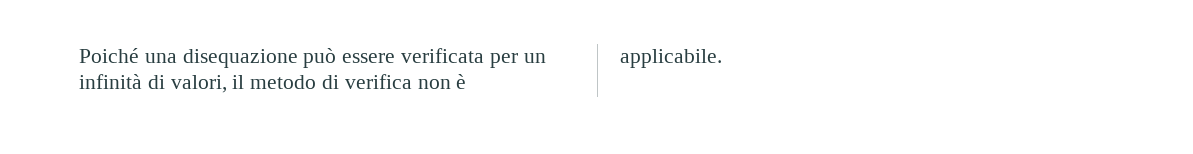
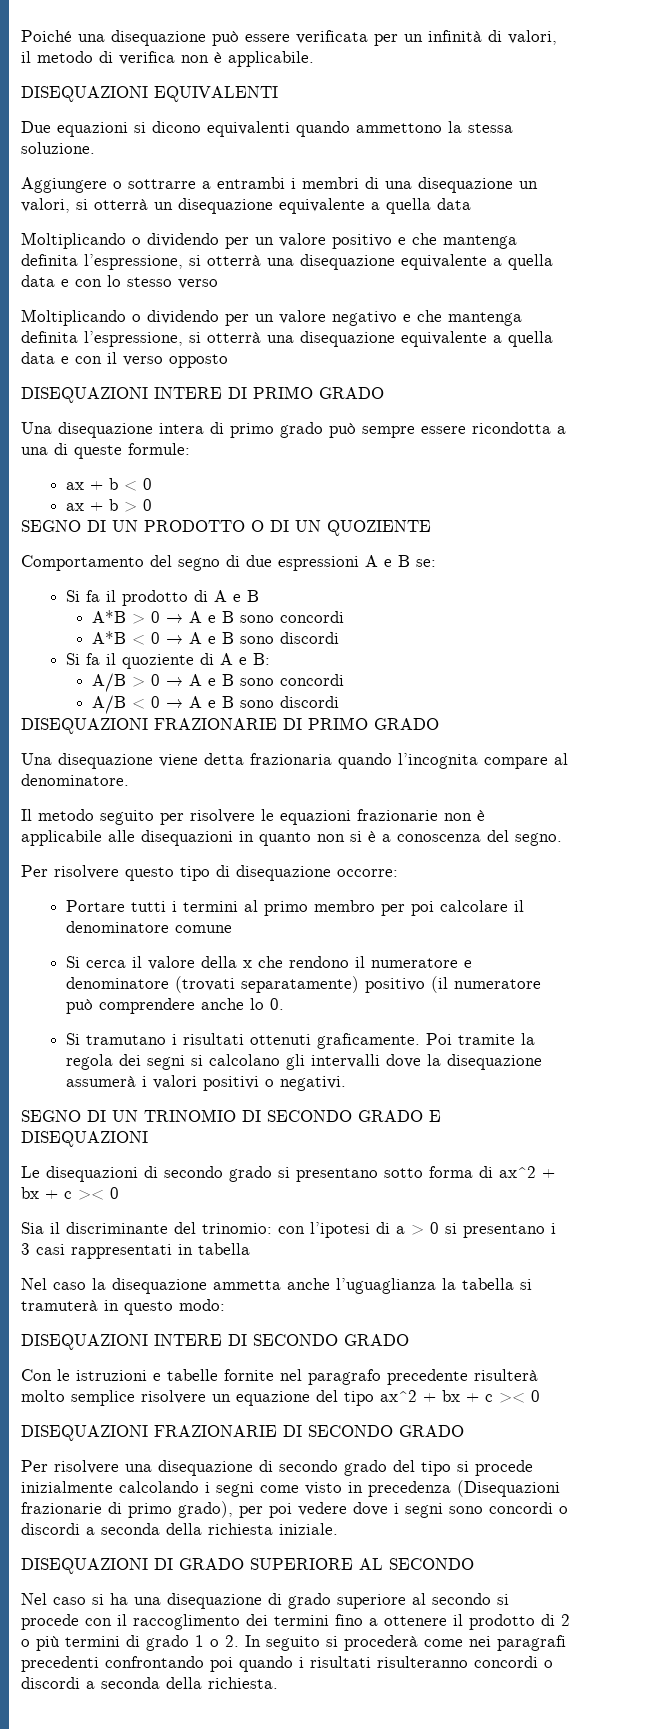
(722, 58) none -> [21,86,278,102] [21,121,513,137] [21,142,95,154] [21,177,538,193] [21,198,471,214] [21,232,517,249] [21,254,553,270] [21,275,218,289] [21,309,522,326] [21,331,553,347] [21,352,228,368] [21,386,384,403] [21,422,566,438] [21,443,190,459] [65,478,152,491] [65,499,152,512] [21,520,431,536] [21,555,436,571] [65,590,259,606] [92,610,345,624] [92,631,340,645] [65,653,270,669] [92,673,345,692] [92,695,340,714] [21,717,439,734] [21,753,568,769] [21,774,129,786] [21,809,485,825] [21,830,562,846] [21,865,398,881] [65,900,524,916] [65,921,232,933] [65,956,472,970] [65,976,541,993] [65,998,284,1014] [65,1033,535,1049] [65,1054,542,1070] [65,1075,346,1091] [21,1109,441,1122] [21,1131,148,1147] [21,1166,555,1182] [21,1187,119,1200] [21,1222,556,1238] [21,1243,250,1259] [21,1278,532,1294] [21,1299,225,1315] [21,1334,409,1350] [21,1369,538,1385] [21,1390,540,1406] [21,1425,464,1441] [21,1460,533,1476] [21,1480,560,1497] [21,1501,568,1518] [21,1523,338,1535] [21,1558,474,1574] [21,1593,509,1609] [21,1614,570,1630] [21,1635,566,1651] [21,1656,553,1672] [21,1677,278,1689] // DISEQUAZIONI EQUIVALENTI // Due equazioni si dicono equivalenti quando ammettono la stessa soluzione. // Aggiungere o sottrarre a entrambi i membri di una disequazione un valori, si otterrà un disequazione equivalente a quella data // Moltiplicando o dividendo per un valore positivo e che mantenga definita l’espressione, si otterrà una disequazione equivalente a quella data e con lo stesso verso // Moltiplicando o dividendo per un valore negativo e che mantenga definita l’espressione, si otterrà una disequazione equivalente a quella data e con il verso opposto // DISEQUAZIONI INTERE DI PRIMO GRADO // Una disequazione intera di primo grado può sempre essere ricondotta a una di queste formule: // ax + b < 0 // ax + b > 0 // SEGNO DI UN PRODOTTO O DI UN QUOZIENTE // Comportamento del segno di due espressioni A e B se: // Si fa il prodotto di A e B // A*B > 0 → A e B sono concordi // A*B < 0 → A e B sono discordi // Si fa il quoziente di A e B: // A/B > 0 → A e B sono concordi // A/B < 0 → A e B sono discordi // DISEQUAZIONI FRAZIONARIE DI PRIMO GRADO // Una disequazione viene detta frazionaria quando l’incognita compare al denominatore. // Il metodo seguito per risolvere le equazioni frazionarie non è applicabile alle disequazioni in quanto non si è a conoscenza del segno. // Per risolvere questo tipo di disequazione occorre: // Portare tutti i termini al primo membro per poi calcolare il denominatore comune // Si cerca il valore della x che rendono il numeratore e denominatore (trovati separatamente) positivo (il numeratore può comprendere anche lo 0. // Si tramutano i risultati ottenuti graficamente. Poi tramite la regola dei segni si calcolano gli intervalli dove la disequazione assumerà i valori positivi o negativi. // SEGNO DI UN TRINOMIO DI SECONDO GRADO E DISEQUAZIONI // Le disequazioni di secondo grado si presentano sotto forma di ax^2 + bx + c >< 0 // Sia il discriminante del trinomio: con l’ipotesi di a > 0 si presentano i 3 casi rappresentati in tabella // Nel caso la disequazione ammetta anche l’uguaglianza la tabella si tramuterà in questo modo: // DISEQUAZIONI INTERE DI SECONDO GRADO // Con le istruzioni e tabelle fornite nel paragrafo precedente risulterà molto semplice risolvere un equazione del tipo ax^2 + bx + c >< 0 // DISEQUAZIONI FRAZIONARIE DI SECONDO GRADO // Per risolvere una disequazione di secondo grado del tipo si procede inizialmente calcolando i segni come visto in precedenza (Disequazioni frazionarie di primo grado), per poi vedere dove i segni sono concordi o discordi a seconda della richiesta iniziale. // DISEQUAZIONI DI GRADO SUPERIORE AL SECONDO // Nel caso si ha una disequazione di grado superiore al secondo si procede con il raccoglimento dei termini fino a ottenere il prodotto di 2 o più termini di grado 1 o 2. In seguito si procederà come nei paragrafi precedenti confrontando poi quando i risultati risulteranno concordi o discordi a seconda della richiesta.

